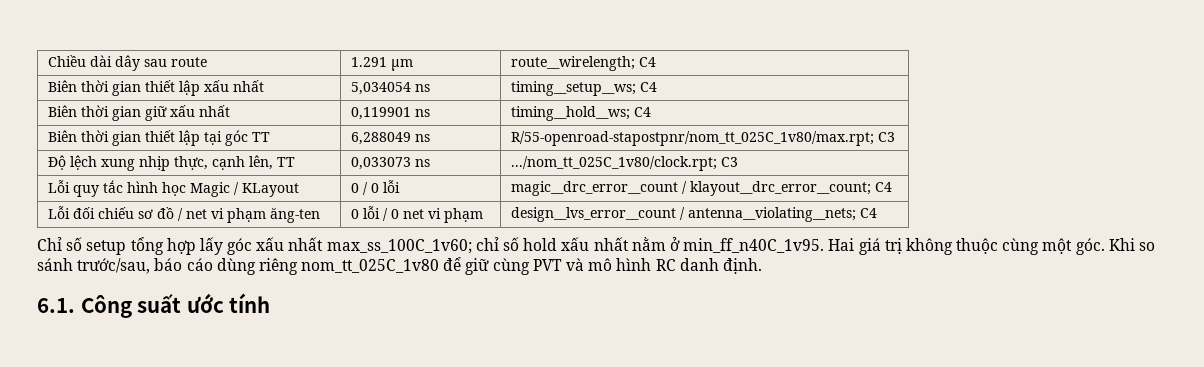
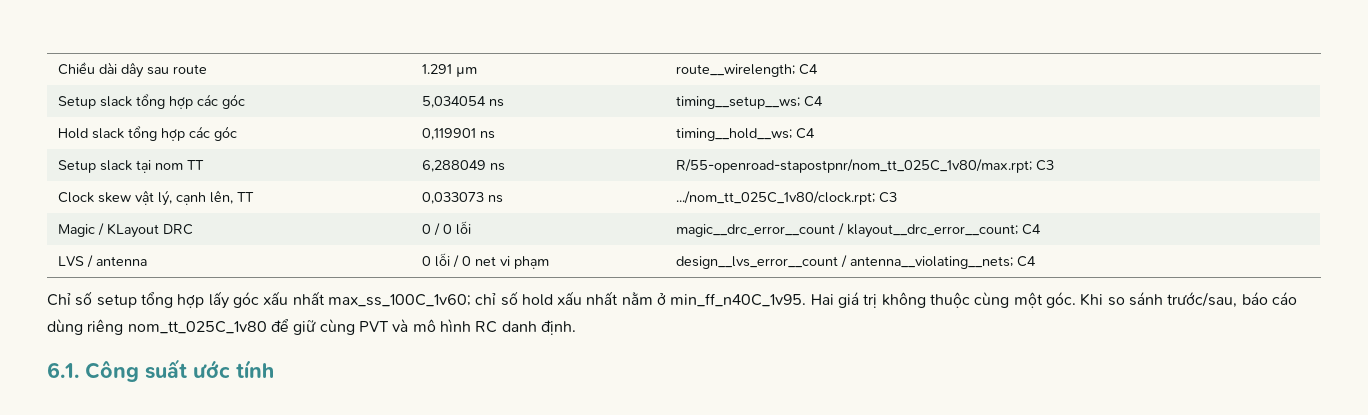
[48,80,265,96] [351,82,431,95] [511,81,658,96] [48,105,231,121] [351,107,431,120] [511,106,652,121] [48,130,249,146] Biên thời gian thiết lập xấu nhất | 5,034054 ns | timing__setup__ws; C4 // Biên thời gian giữ xấu nhất | 0,119901 ns | timing__hold__ws; C4 // Biên thời gian thiết lập tại góc -> [57,94,245,109] [421,96,504,108] [675,96,823,109] [57,126,237,141] [421,128,495,140] [675,128,815,141] [57,160,183,173] Setup slack tổng hợp các góc | 5,034054 ns | timing__setup__ws; C4 // Hold slack tổng hợp các góc | 0,119901 ns | timing__hold__ws; C4 // Setup slack tại nom
[48,155,209,171] Độ lệch xung nhịp thực, -> [57,190,172,206] Clock skew vật lý,
[48,180,187,197] Lỗi quy tắc hình học -> (897, 197) none
(300, 190) none -> [162,224,193,235] DRC
[48,206,321,223] Lỗi đối chiếu sơ đồ / net vi phạm ăng-ten -> [57,255,147,268] LVS / antenna

